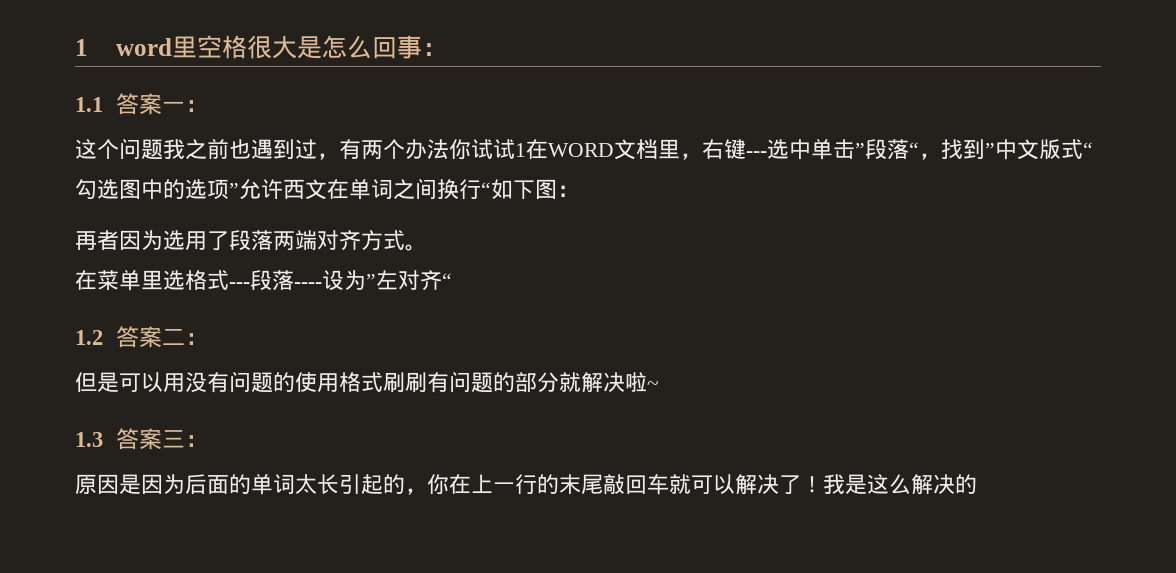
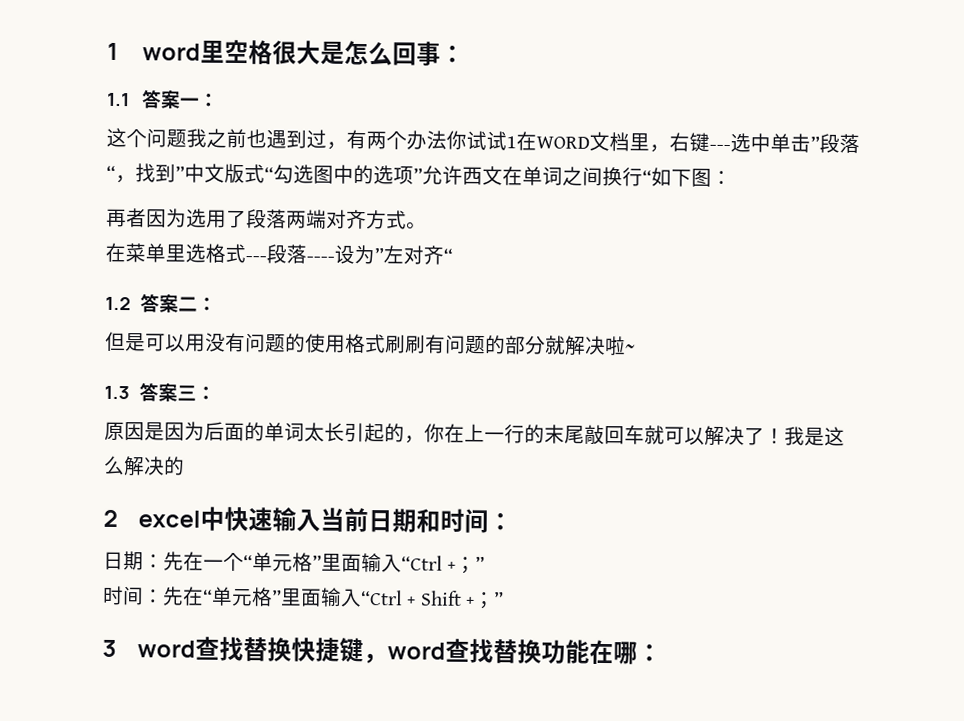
(977, 484) none -> [103,506,513,534] [103,551,486,574] [102,585,504,610] [102,636,662,665] // 2 excel中快速输入当前日期和时间： // 日期：先在一个“单元格”里面输入“Ctrl +；” // 时间：先在“单元格”里面输入“Ctrl + Shift +；” // 3 word查找替换快捷键，word查找替换功能在哪：

